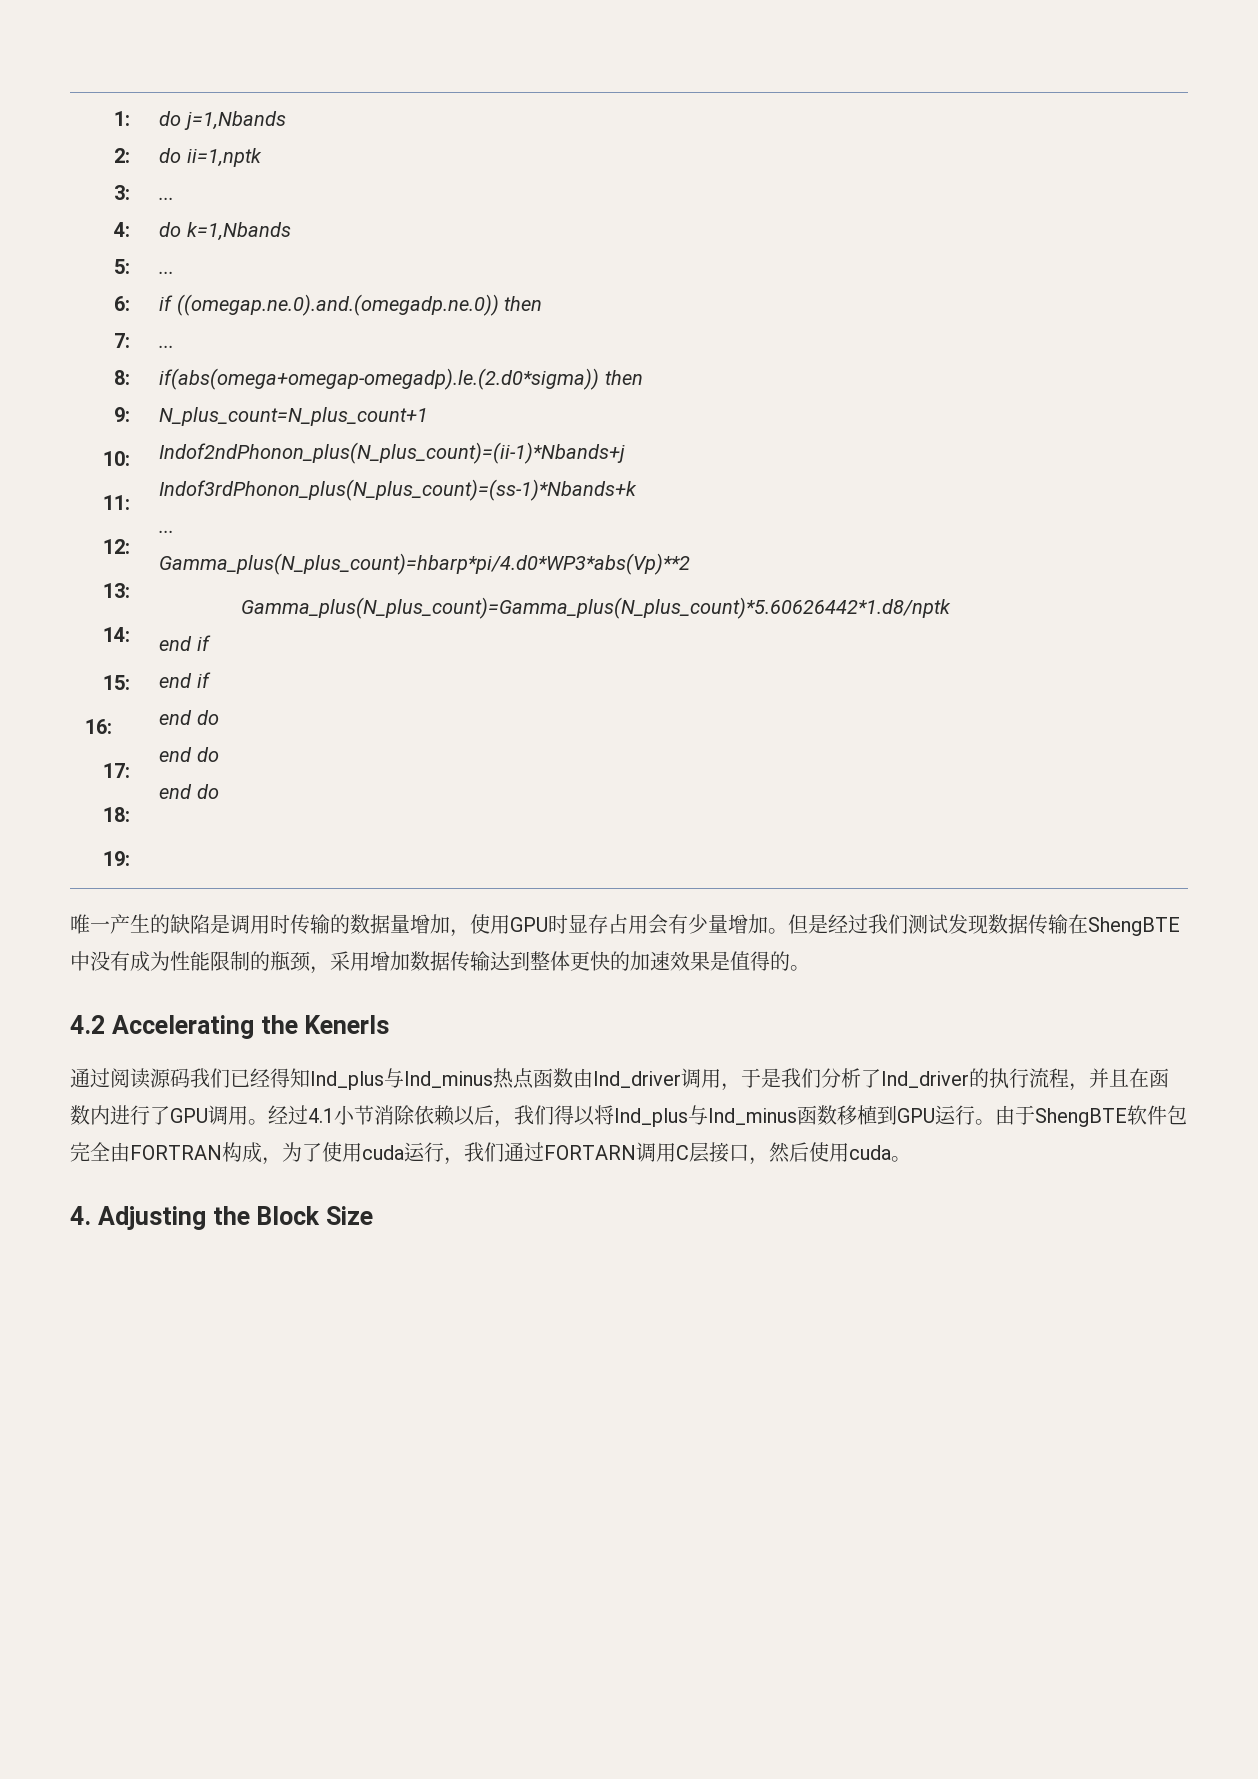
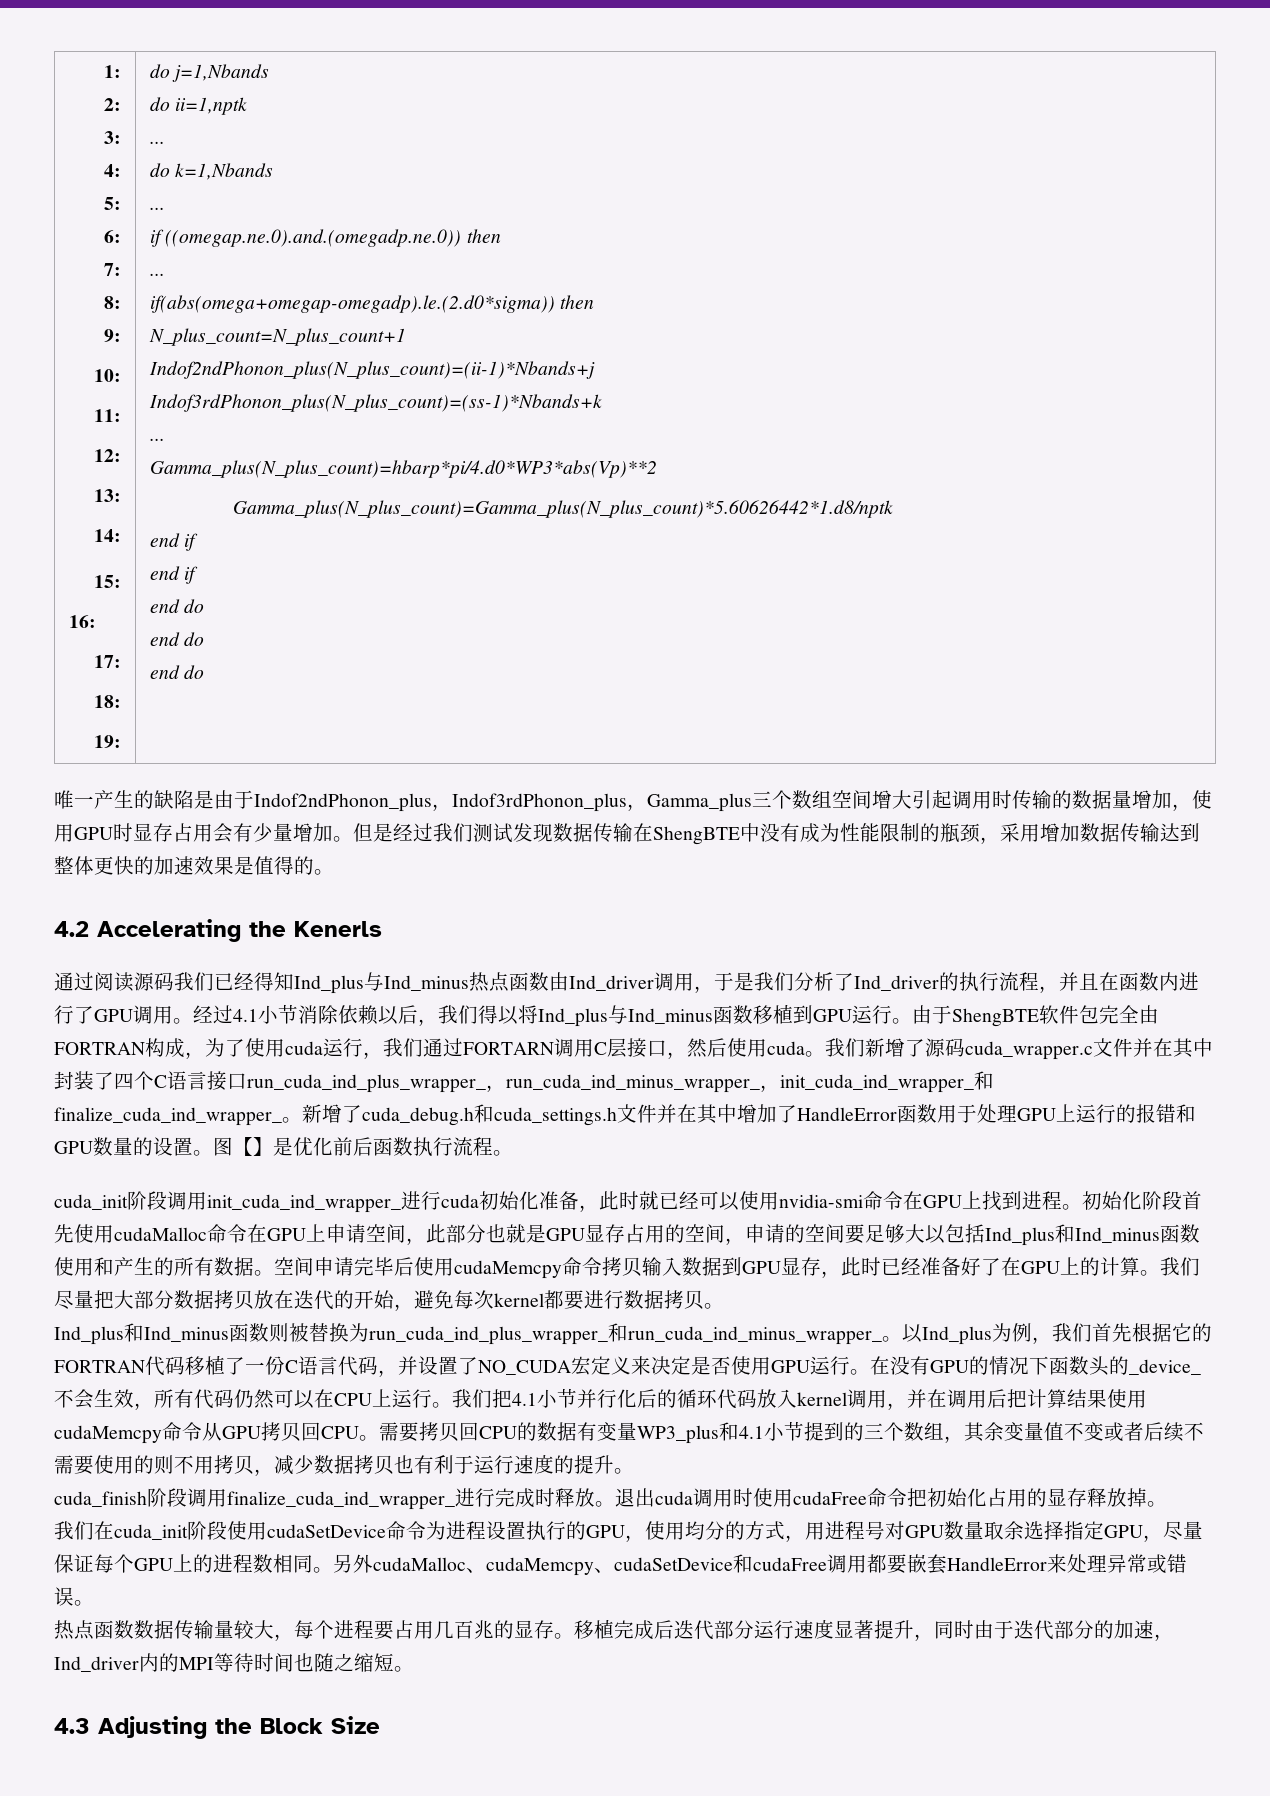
(230, 924) none -> [214,790,952,812] 由于Indof2ndPhonon_plus，Indof3rdPhonon_plus，Gamma_plus三个数组空间增大引起
[70,1206,91,1225] // 4. -> [825,1038,1213,1060] [54,1071,994,1093] [54,1104,1196,1126] [54,1137,513,1157] [54,1191,1202,1213] [54,1224,1200,1246] [54,1257,1200,1279] [54,1290,724,1311] [54,1323,1212,1345] [54,1355,1201,1377] [54,1388,1147,1410] [54,1421,1204,1444] [54,1455,634,1476] [54,1488,1167,1510] [54,1521,1203,1542] [54,1554,1187,1576] [54,1587,94,1606] [54,1619,1174,1641] [54,1653,414,1672] [54,1718,90,1734] 我们新增了源码cuda_wrapper.c文件并在其中封装了四个C语言接口run_cuda_ind_plus_wrapper_，run_cuda_ind_minus_wrapper_，init_cuda_ind_wrapper_和finalize_cuda_ind_wrapper_。新增了cuda_debug.h和cuda_settings.h文件并在其中增加了HandleError函数用于处理GPU上运行的报错和GPU数量的设置。图【】是优化前后函数执行流程。 // cuda_init阶段调用init_cuda_ind_wrapper_进行cuda初始化准备，此时就已经可以使用nvidia-smi命令在GPU上找到进程。初始化阶段首先使用cudaMalloc命令在GPU上申请空间，此部分也就是GPU显存占用的空间，申请的空间要足够大以包括Ind_plus和Ind_minus函数使用和产生的所有数据。空间申请完毕后使用cudaMemcpy命令拷贝输入数据到GPU显存，此时已经准备好了在GPU上的计算。我们尽量把大部分数据拷贝放在迭代的开始，避免每次kernel都要进行数据拷贝。 // Ind_plus和Ind_minus函数则被替换为run_cuda_ind_plus_wrapper_和run_cuda_ind_minus_wrapper_。以Ind_plus为例，我们首先根据它的FORTRAN代码移植了一份C语言代码，并设置了NO_CUDA宏定义来决定是否使用GPU运行。在没有GPU的情况下函数头的_device_不会生效，所有代码仍然可以在CPU上运行。我们把4.1小节并行化后的循环代码放入kernel调用，并在调用后把计算结果使用cudaMemcpy命令从GPU拷贝回CPU。需要拷贝回CPU的数据有变量WP3_plus和4.1小节提到的三个数组，其余变量值不变或者后续不需要使用的则不用拷贝，减少数据拷贝也有利于运行速度的提升。 // cuda_finish阶段调用finalize_cuda_ind_wrapper_进行完成时释放。退出cuda调用时使用cudaFree命令把初始化占用的显存释放掉。 // 我们在cuda_init阶段使用cudaSetDevice命令为进程设置执行的GPU，使用均分的方式，用进程号对GPU数量取余选择指定GPU，尽量保证每个GPU上的进程数相同。另外cudaMalloc、cudaMemcpy、cudaSetDevice和cudaFree调用都要嵌套HandleError来处理异常或错误。 // 热点函数数据传输量较大，每个进程要占用几百兆的显存。移植完成后迭代部分运行速度显著提升，同时由于迭代部分的加速，Ind_driver内的MPI等待时间也随之缩短。 // 4.3

